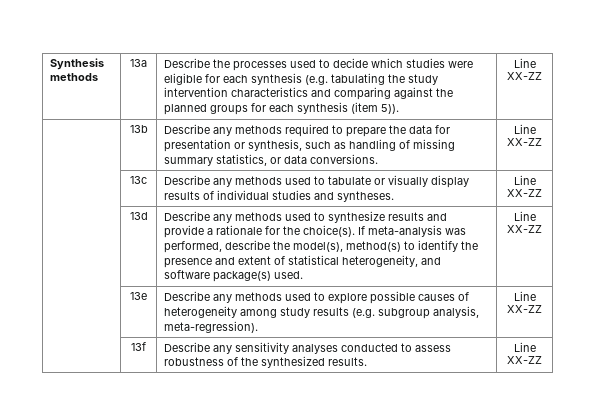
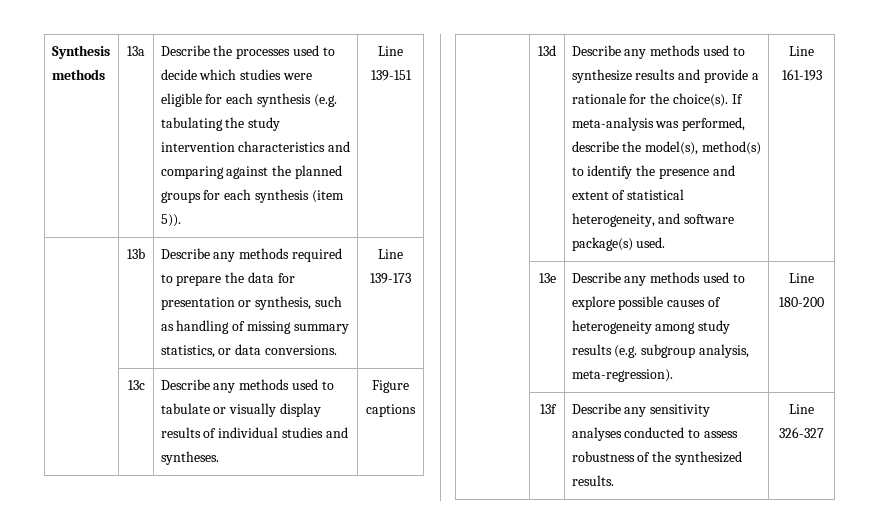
[507,72,542,80] XX-ZZ -> [370,70,412,81] 139-151
[507,138,542,146] XX-ZZ -> [370,273,411,284] 139-173
[513,175,536,185] [507,189,542,197] Line XX-ZZ -> [372,380,409,393] [366,404,416,417] Figure captions
[507,225,542,233] XX-ZZ -> [781,69,822,81] 161-193
[507,305,542,313] XX-ZZ -> [779,297,824,307] 180-200
[507,356,542,364] XX-ZZ -> [779,427,824,438] 326-327

